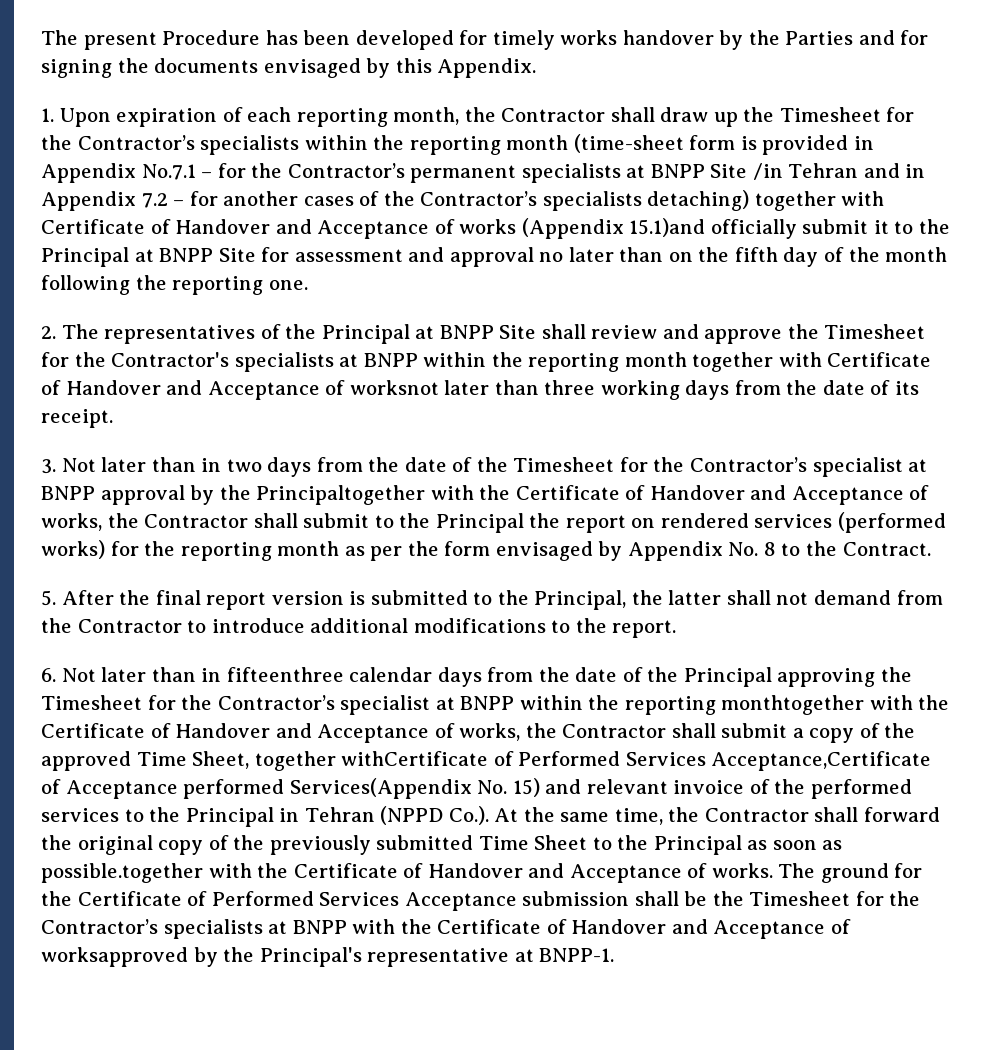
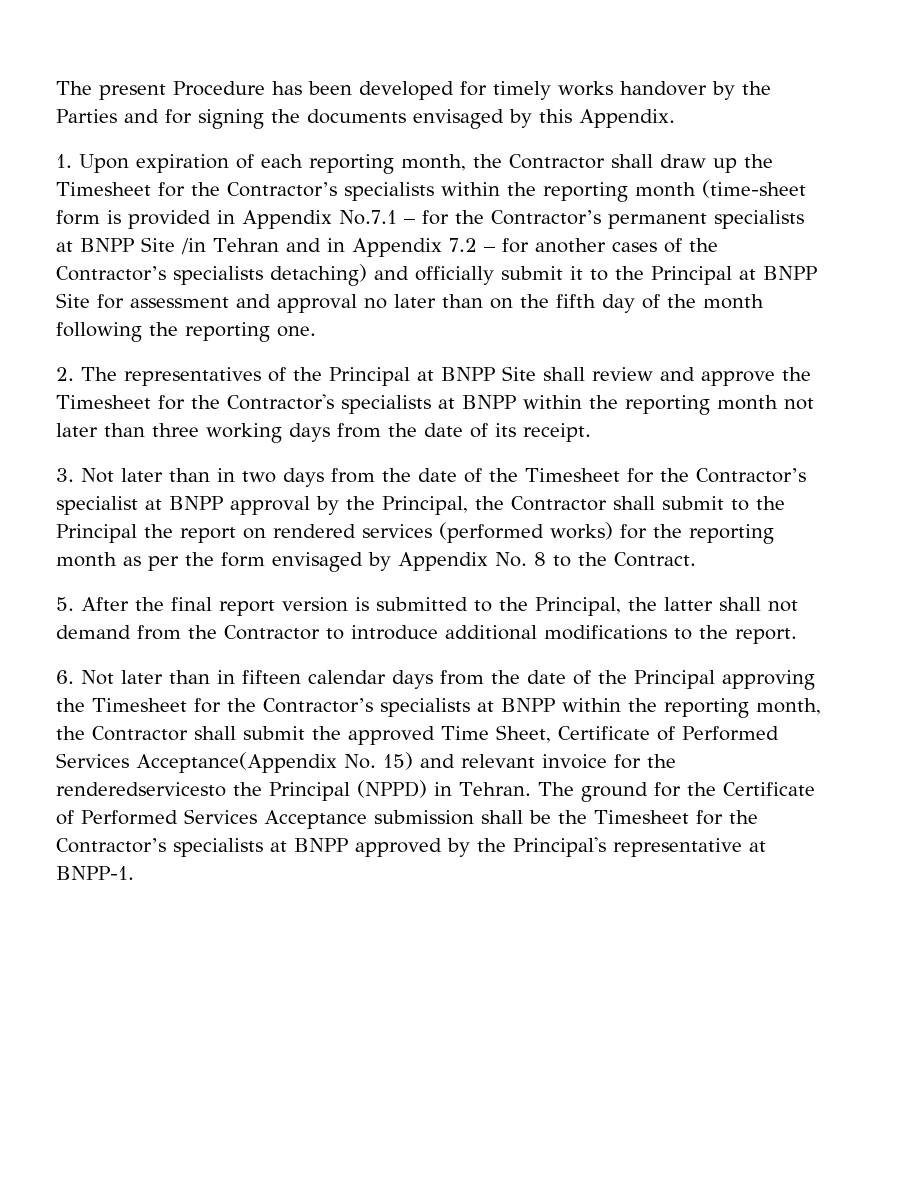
[754,191,885,211] [41,218,706,239] together with Certificate of Handover and Acceptance of works (Appendix 15.1)and -> [374,266,409,280] and
[692,352,932,372] [41,380,439,400] together with Certificate of Handover and Acceptance of worksnot -> [784,398,814,410] not
[256,485,930,505] [41,513,102,531] Principaltogether with the Certificate of Handover and Acceptance of works, -> [382,496,468,515] Principal,
[226,667,344,682] fifteenthree -> [242,670,301,684] fifteen
[340,695,950,715] [41,723,880,743] specialist at BNPP within the reporting monthtogether with the Certificate of Handover and Acceptance of works, the Contractor shall submit a copy of -> [380,698,821,718] [56,726,305,741] specialists at BNPP within the reporting month, the Contractor shall submit
[254,751,932,771] [41,778,472,799] together withCertificate of Performed Services Acceptance,Certificate of Acceptance performed Services(Appendix -> [558,726,779,741] [56,752,337,773] Certificate of Performed Services Acceptance(Appendix
[749,779,912,799] [41,806,941,827] [41,835,843,855] [41,863,773,883] of the performed services to the Principal in Tehran (NPPD Co.). At the same time, the Contractor shall forward the original copy of the previously submitted Time Sheet to the Principal as soon as possible.together with the Certificate of Handover and Acceptance of works. -> [614,754,676,769] [56,780,531,801] for the renderedservicesto the Principal (NPPD) in Tehran.
[352,919,851,939] [41,947,188,967] with the Certificate of Handover and Acceptance of worksapproved -> [355,838,442,857] approved

